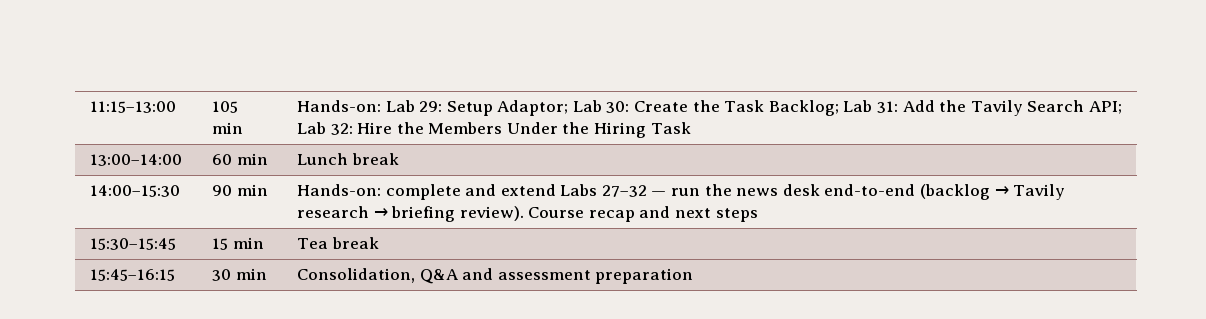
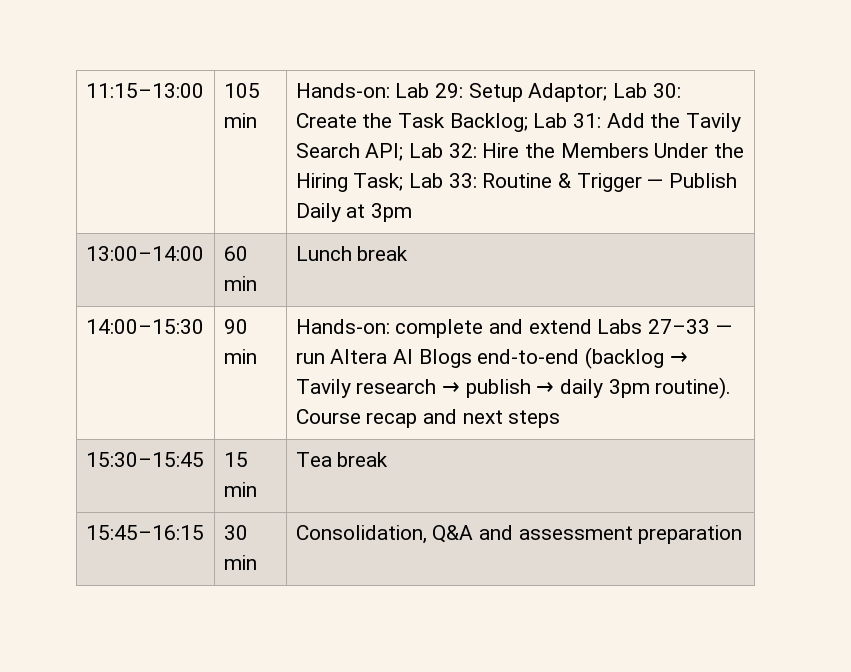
[650,122,691,134] Task -> [353,173,737,192] [295,203,412,222] Task; Lab 33: Routine & Trigger — Publish Daily at 3pm
[601,185,647,197] 27–32 -> [647,319,710,334] 27–33
[704,184,820,196] the news desk -> [330,349,472,368] Altera AI Blogs
[391,206,524,222] briefing review). -> [465,377,732,399] publish → daily 3pm routine).

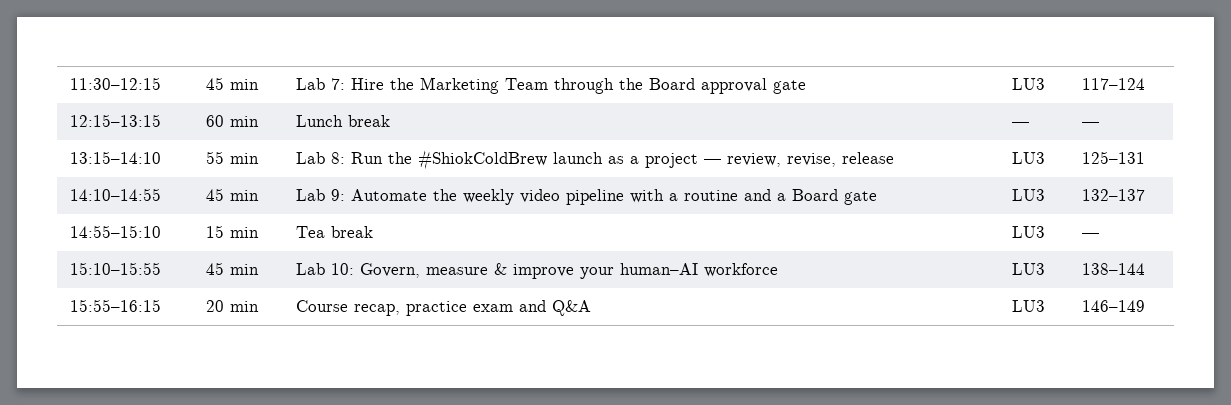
[85,83,204,98] [223,83,260,98] [223,113,257,128] [295,83,681,102] [295,113,741,132] [295,143,744,161] [295,173,737,192] [295,203,412,222] [85,246,204,261] [223,246,248,261] [223,276,257,291] [295,246,409,261] [85,319,204,334] [223,319,248,334] [223,349,257,364] [295,319,732,338] [295,347,688,369] [295,377,732,399] [295,409,561,428] [85,452,204,467] [223,452,248,467] [223,482,257,497] [295,452,389,467] [85,525,204,540] [223,525,248,540] [223,555,257,570] [295,525,743,544] 11:15–13:00 | 105 min | Hands-on: Lab 29: Setup Adaptor; Lab 30: Create the Task Backlog; Lab 31: Add the Tavily Search API; Lab 32: Hire the Members Under the Hiring Task; Lab 33: Routine & Trigger — Publish Daily at 3pm // 13:00–14:00 | 60 min | Lunch break // 14:00–15:30 | 90 min | Hands-on: complete and extend Labs 27–33 — run Altera AI Blogs end-to-end (backlog → Tavily research → publish → daily 3pm routine). Course recap and next steps // 15:30–15:45 | 15 min | Tea break // 15:45–16:15 | 30 min | Consolidation, Q&A and assessment preparation -> [70,77,162,90] [206,77,260,90] [296,77,807,94] [1012,78,1046,90] [1082,78,1146,90] [70,114,162,127] [206,115,260,127] [296,115,391,127] [1012,122,1030,127] [1082,122,1100,127] [70,151,162,164] [206,151,260,164] [296,150,895,170] [1012,152,1046,164] [1082,151,1146,164] [70,188,162,201] [206,188,260,201] [296,189,878,205] [1012,189,1046,201] [1082,189,1146,201] [70,225,162,238] [206,225,260,238] [296,226,374,238] [1012,226,1046,238] [1082,233,1100,238] [70,262,162,275] [206,262,260,275] [296,263,779,279] [1012,263,1046,275] [1082,263,1146,275] [70,299,162,312] [206,300,260,312] [296,300,592,316] [1012,300,1046,312] [1082,300,1146,312] 11:30–12:15 | 45 min | Lab 7: Hire the Marketing Team through the Board approval gate | LU3 | 117–124 // 12:15–13:15 | 60 min | Lunch break | — | — // 13:15–14:10 | 55 min | Lab 8: Run the #ShiokColdBrew launch as a project — review, revise, release | LU3 | 125–131 // 14:10–14:55 | 45 min | Lab 9: Automate the weekly video pipeline with a routine and a Board gate | LU3 | 132–137 // 14:55–15:10 | 15 min | Tea break | LU3 | — // 15:10–15:55 | 45 min | Lab 10: Govern, measure & improve your human–AI workforce | LU3 | 138–144 // 15:55–16:15 | 20 min | Course recap, practice exam and Q&A | LU3 | 146–149

